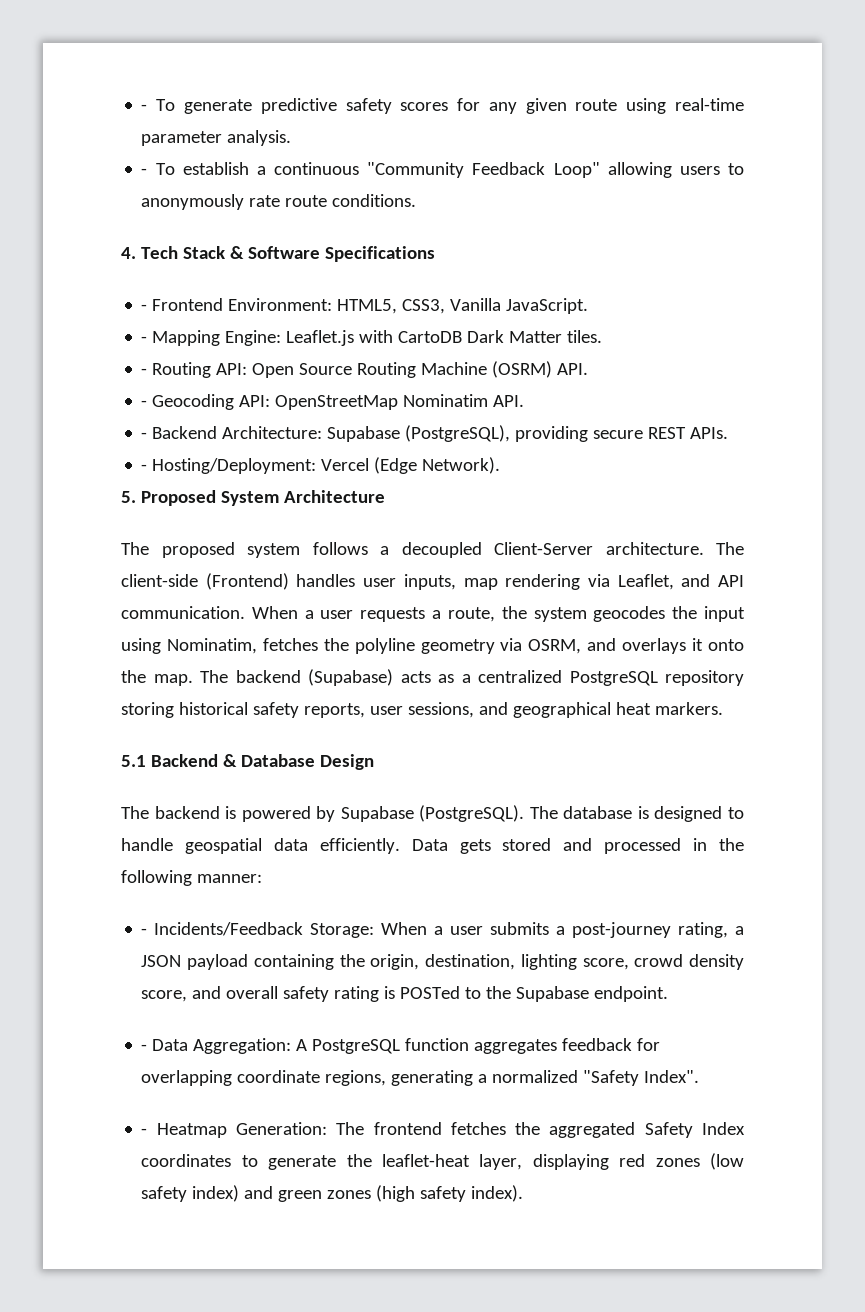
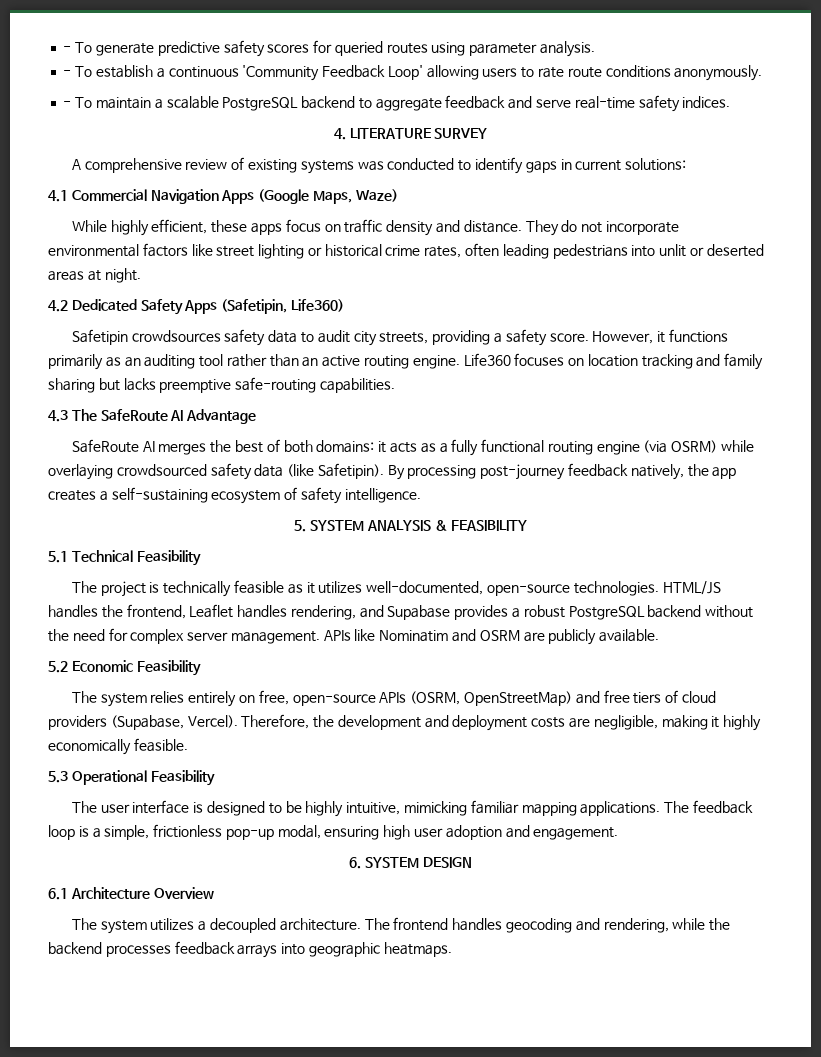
[488,98,744,114] any given route using real-time -> [334,41,466,56] queried routes using
[367,162,600,178] "Community Feedback Loop" -> [242,65,423,81] 'Community Feedback Loop'
[141,194,245,210] anonymously -> (535, 72) none
[332,194,417,207] [121,246,435,262] [141,298,589,314] [141,330,603,346] [141,361,589,378] [141,394,525,410] [141,425,729,442] [141,457,501,474] [121,490,385,506] [121,542,744,558] [121,573,744,590] [121,606,745,622] [121,638,744,654] [121,669,744,686] [121,702,723,718] [121,754,374,770] [121,805,744,822] [121,838,744,854] [121,870,262,886] [141,922,744,938] [141,954,744,970] [141,986,669,1002] [141,1038,661,1054] [141,1070,700,1086] [141,1122,745,1138] [141,1153,744,1170] [141,1185,524,1202] conditions. // 4. Tech Stack & Software Specifications // - Frontend Environment: HTML5, CSS3, Vanilla JavaScript. // - Mapping Engine: Leaflet.js with CartoDB Dark Matter tiles. // - Routing API: Open Source Routing Machine (OSRM) API. // - Geocoding API: OpenStreetMap Nominatim API. // - Backend Architecture: Supabase (PostgreSQL), providing secure REST APIs. // - Hosting/Deployment: Vercel (Edge Network). // 5. Proposed System Architecture // The proposed system follows a decoupled Client-Server architecture. The client-side (Frontend) handles user inputs, map rendering via Leaflet, and API communication. When a user requests a route, the system geocodes the input using Nominatim, fetches the polyline geometry via OSRM, and overlays it onto the map. The backend (Supabase) acts as a centralized PostgreSQL repository storing historical safety reports, user sessions, and geographical heat markers. // 5.1 Backend & Database Design // The backend is powered by Supabase (PostgreSQL). The database is designed to handle geospatial data efficiently. Data gets stored and processed in the following manner: // - Incidents/Feedback Storage: When a user submits a post-journey rating, a JSON payload containing the origin, destination, lighting score, crowd density score, and overall safety rating is POSTed to the Supabase endpoint. // - Data Aggregation: A PostgreSQL function aggregates feedback for overlapping coordinate regions, generating a normalized "Safety Index". // - Heatmap Generation: The frontend fetches the aggregated Safety Index coordinates to generate the leaflet-heat layer, displaying red zones (low safety index) and green zones (high safety index). -> [605,65,763,81] [63,95,731,112] [333,128,488,140] [71,157,687,174] [48,189,398,204] [71,219,679,236] [48,243,764,259] [48,268,141,283] [48,299,344,315] [71,329,728,346] [48,353,764,370] [48,377,395,393] [48,409,257,424] [71,439,754,456] [48,463,737,480] [48,487,421,504] [294,520,527,532] [48,550,201,566] [71,580,721,597] [48,604,754,620] [48,628,660,645] [48,660,201,676] [71,690,716,707] [48,714,762,731] [48,738,188,755] [48,770,215,786] [71,800,753,817] [48,824,619,840] [349,857,472,869] [48,887,214,900] [71,917,731,934] [48,941,452,958] conditions anonymously. // - To maintain a scalable PostgreSQL backend to aggregate feedback and serve real-time safety indices. // 4. LITERATURE SURVEY // A comprehensive review of existing systems was conducted to identify gaps in current solutions: // 4.1 Commercial Navigation Apps (Google Maps, Waze) // While highly efficient, these apps focus on traffic density and distance. They do not incorporate environmental factors like street lighting or historical crime rates, often leading pedestrians into unlit or deserted areas at night. // 4.2 Dedicated Safety Apps (Safetipin, Life360) // Safetipin crowdsources safety data to audit city streets, providing a safety score. However, it functions primarily as an auditing tool rather than an active routing engine. Life360 focuses on location tracking and family sharing but lacks preemptive safe-routing capabilities. // 4.3 The SafeRoute AI Advantage // SafeRoute AI merges the best of both domains: it acts as a fully functional routing engine (via OSRM) while overlaying crowdsourced safety data (like Safetipin). By processing post-journey feedback natively, the app creates a self-sustaining ecosystem of safety intelligence. // 5. SYSTEM ANALYSIS & FEASIBILITY // 5.1 Technical Feasibility // The project is technically feasible as it utilizes well-documented, open-source technologies. HTML/JS handles the frontend, Leaflet handles rendering, and Supabase provides a robust PostgreSQL backend without the need for complex server management. APIs like Nominatim and OSRM are publicly available. // 5.2 Economic Feasibility // The system relies entirely on free, open-source APIs (OSRM, OpenStreetMap) and free tiers of cloud providers (Supabase, Vercel). Therefore, the development and deployment costs are negligible, making it highly economically feasible. // 5.3 Operational Feasibility // The user interface is designed to be highly intuitive, mimicking familiar mapping applications. The feedback loop is a simple, frictionless pop-up modal, ensuring high user adoption and engagement. // 6. SYSTEM DESIGN // 6.1 Architecture Overview // The system utilizes a decoupled architecture. The frontend handles geocoding and rendering, while the backend processes feedback arrays into geographic heatmaps.

